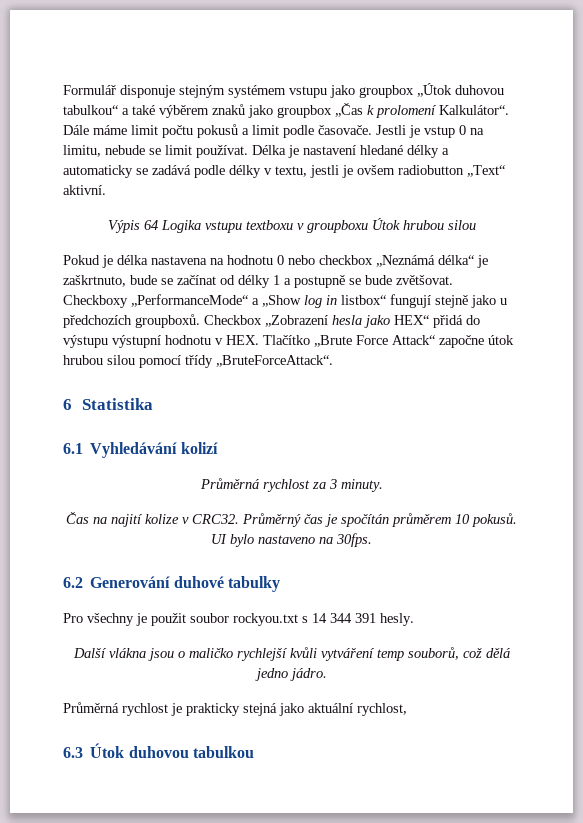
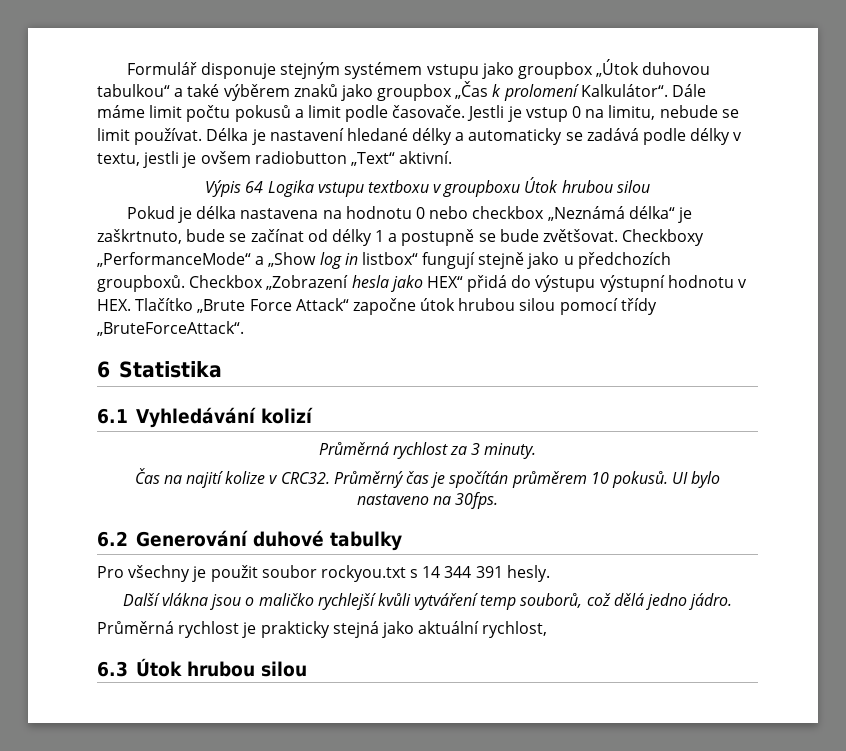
[128,746,254,758] duhovou tabulkou -> [186,661,307,677] hrubou silou

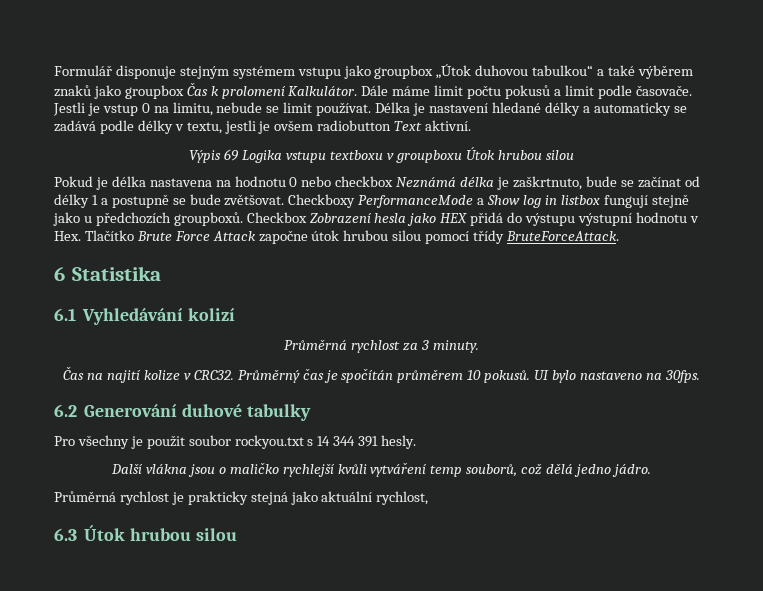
[455,81,489,99] „Čas -> [186,82,208,96] Čas
[580,84,668,97] Kalkulátor“. -> [288,86,358,96] Kalkulátor.
[350,152,395,166] „Text“ -> [394,121,423,131] Text
[245,181,264,193] 64 -> [224,149,240,161] 69
[547,206,675,221] „Neznámá délka“ -> [396,177,495,188] Neznámá délka
[97,252,317,267] „PerformanceMode“ a „Show -> [358,195,521,208] PerformanceMode a Show
[361,252,418,265] listbox“ -> [560,195,600,205] listbox
[266,275,349,290] „Zobrazení -> [309,213,371,224] Zobrazení
[426,276,463,288] HEX“ -> [440,213,468,223] HEX
[97,298,349,313] HEX. Tlačítko „Brute Force Attack“ -> [54,230,256,241] Hex. Tlačítko Brute Force Attack
[97,321,244,336] „BruteForceAttack“. -> [506,231,620,241] BruteForceAttack.

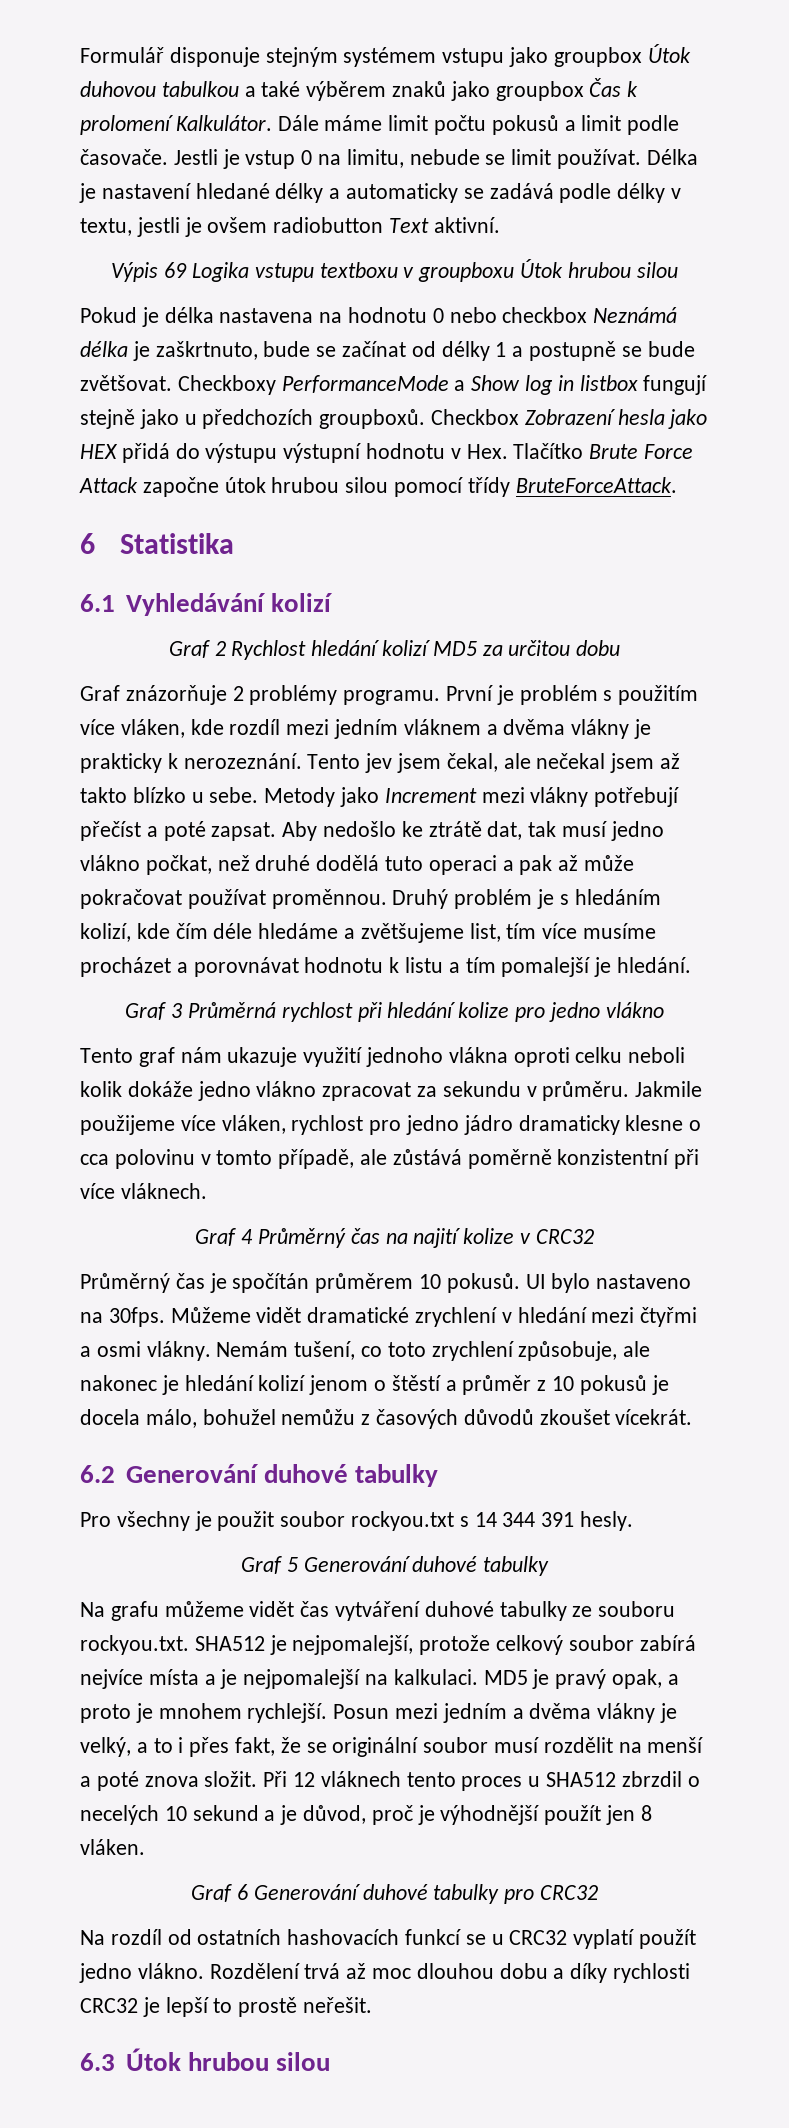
[436,64,594,79] „Útok duhovou tabulkou“ -> [647,44,691,63] [80,81,239,97] Útok duhovou tabulkou
[284,339,479,353] [63,366,85,380] Průměrná rychlost za 3 minuty. // Čas -> [168,640,621,660] [80,685,699,705] [80,719,652,739] [80,753,681,773] [80,787,680,807] [80,821,664,841] [80,855,635,875] [80,889,661,909] [80,923,657,943] [80,957,692,977] [125,1002,664,1022] [80,1047,686,1067] [80,1081,703,1101] [80,1115,702,1135] [80,1149,700,1169] [80,1183,207,1199] [195,1228,380,1248] Graf 2 Rychlost hledání kolizí MD5 za určitou dobu // Graf znázorňuje 2 problémy programu. První je problém s použitím více vláken, kde rozdíl mezi jedním vláknem a dvěma vlákny je prakticky k nerozeznání. Tento jev jsem čekal, ale nečekal jsem až takto blízko u sebe. Metody jako Increment mezi vlákny potřebují přečíst a poté zapsat. Aby nedošlo ke ztrátě dat, tak musí jedno vlákno počkat, než druhé dodělá tuto operaci a pak až může pokračovat používat proměnnou. Druhý problém je s hledáním kolizí, kde čím déle hledáme a zvětšujeme list, tím více musíme procházet a porovnávat hodnotu k listu a tím pomalejší je hledání. // Graf 3 Průměrná rychlost při hledání kolize pro jedno vlákno // Tento graf nám ukazuje využití jednoho vlákna oproti celku neboli kolik dokáže jedno vlákno zpracovat za sekundu v průměru. Jakmile použijeme více vláken, rychlost pro jedno jádro dramaticky klesne o cca polovinu v tomto případě, ale zůstává poměrně konzistentní při více vláknech. // Graf 4 Průměrný čas
[193,370,234,380] CRC32. -> [535,1229,594,1244] CRC32 //
(700, 376) none -> [170,1307,698,1327] [80,1341,651,1361] [80,1375,669,1395] [80,1409,693,1429] Můžeme vidět dramatické zrychlení v hledání mezi čtyřmi a osmi vlákny. Nemám tušení, co toto zrychlení způsobuje, ale nakonec je hledání kolizí jenom o štěstí a průměr z 10 pokusů je docela málo, bohužel nemůžu z časových důvodů zkoušet vícekrát.
[111,462,651,477] [54,491,429,505] Další vlákna jsou o maličko rychlejší kvůli vytváření temp souborů, což dělá jedno jádro. // Průměrná rychlost je prakticky stejná jako aktuální rychlost, -> [240,1556,550,1576] [80,1601,676,1621] [80,1635,696,1655] [80,1669,679,1689] [80,1703,678,1723] [80,1737,704,1757] [80,1771,700,1791] [80,1805,652,1825] [80,1839,145,1855] [191,1884,598,1904] [80,1929,697,1949] [79,1963,691,1983] [80,1997,373,2017] Graf 5 Generování duhové tabulky // Na grafu můžeme vidět čas vytváření duhové tabulky ze souboru rockyou.txt. SHA512 je nejpomalejší, protože celkový soubor zabírá nejvíce místa a je nejpomalejší na kalkulaci. MD5 je pravý opak, a proto je mnohem rychlejší. Posun mezi jedním a dvěma vlákny je velký, a to i přes fakt, že se originální soubor musí rozdělit na menší a poté znova složit. Při 12 vláknech tento proces u SHA512 zbrzdil o necelých 10 sekund a je důvod, proč je výhodnější použít jen 8 vláken. // Graf 6 Generování duhové tabulky pro CRC32 // Na rozdíl od ostatních hashovacích funkcí se u CRC32 vyplatí použít jedno vlákno. Rozdělení trvá až moc dlouhou dobu a díky rychlosti CRC32 je lepší to prostě neřešit.

